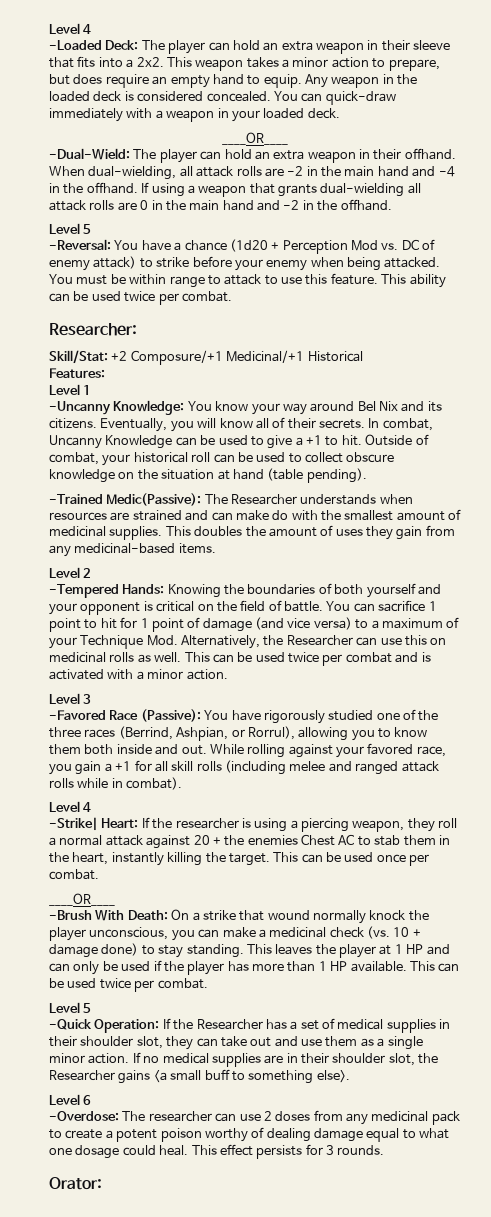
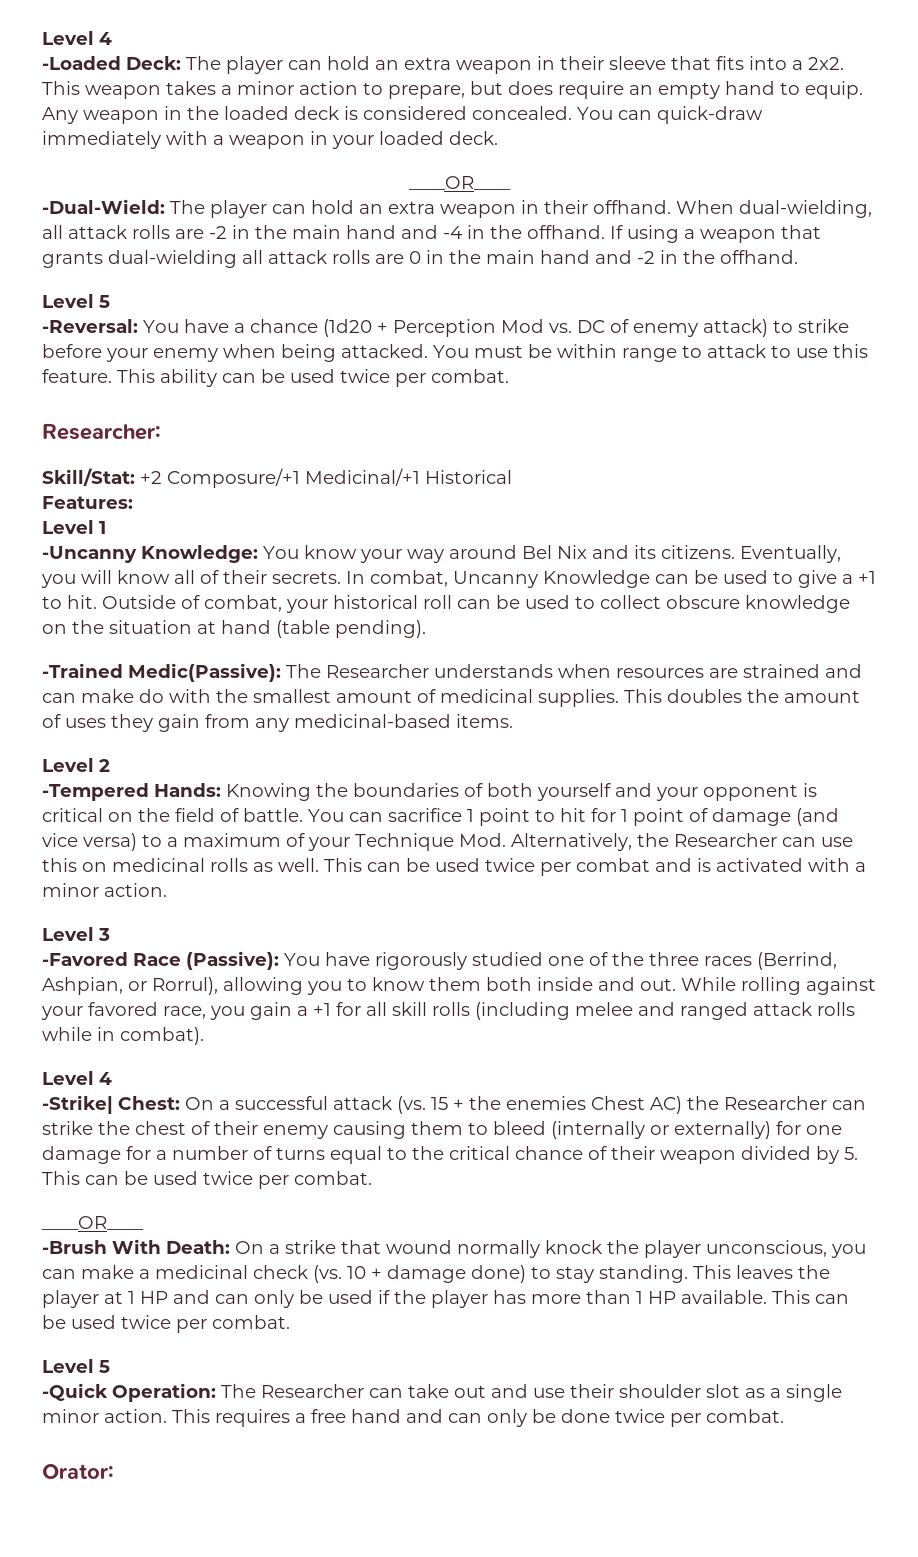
[101,817,458,832] [49,834,450,849] [49,852,406,866] Heart: If the researcher is using a piercing weapon, they roll a normal attack against 20 + the enemies Chest AC to stab them in the heart, instantly killing the target. This can be used once -> [118,1096,866,1114] [42,1121,842,1139] [42,1146,858,1164] [42,1171,253,1185] Chest: On a successful attack (vs. 15 + the enemies Chest AC) the Researcher can strike the chest of their enemy causing them to bleed (internally or externally) for one damage for a number of turns equal to the critical chance of their weapon divided by 5. This can be used twice
[162,1018,451,1033] [49,1036,194,1050] If the Researcher has a set of medical supplies in their shoulder slot, they -> [221,1384,364,1398] The Researcher
[325,1036,358,1047] them -> [570,1384,740,1398] their shoulder slot
[132,1052,439,1067] [49,1069,350,1084] [49,1094,92,1105] [49,1110,460,1125] [49,1127,450,1142] [49,1144,385,1159] If no medical supplies are in their shoulder slot, the Researcher gains <a small buff to something else>. // Level 6 // -Overdose: The researcher can use 2 doses from any medicinal pack to create a potent poison worthy of dealing damage equal to what one dosage could heal. This effect persists for 3 rounds. -> [172,1409,784,1427] This requires a free hand and can only be done twice per combat.

